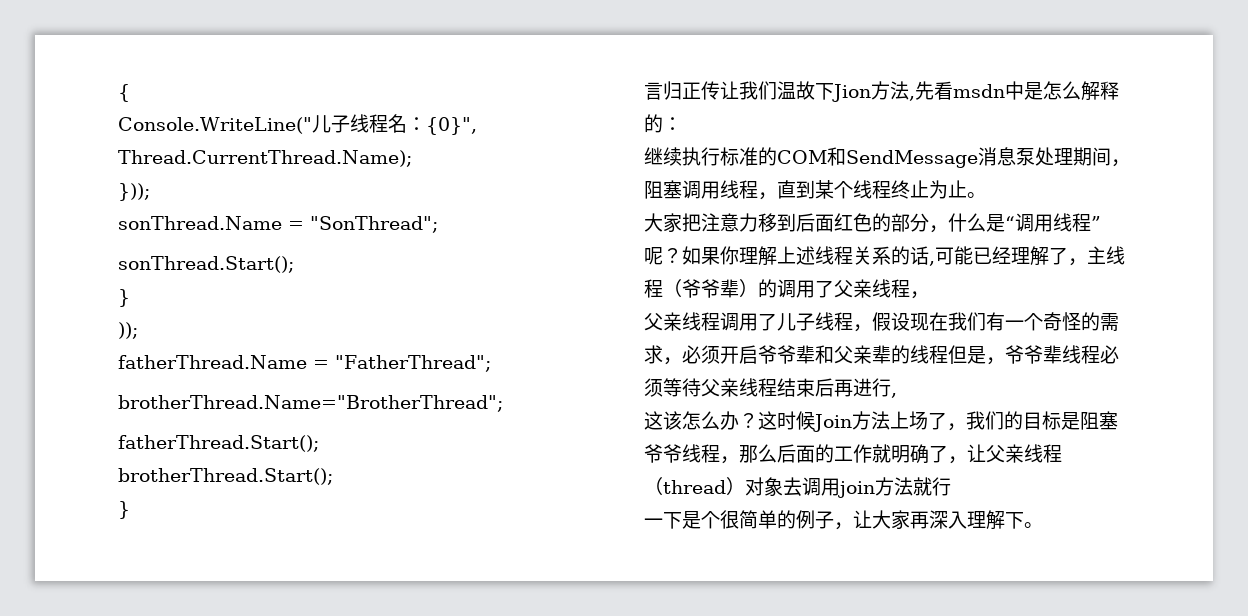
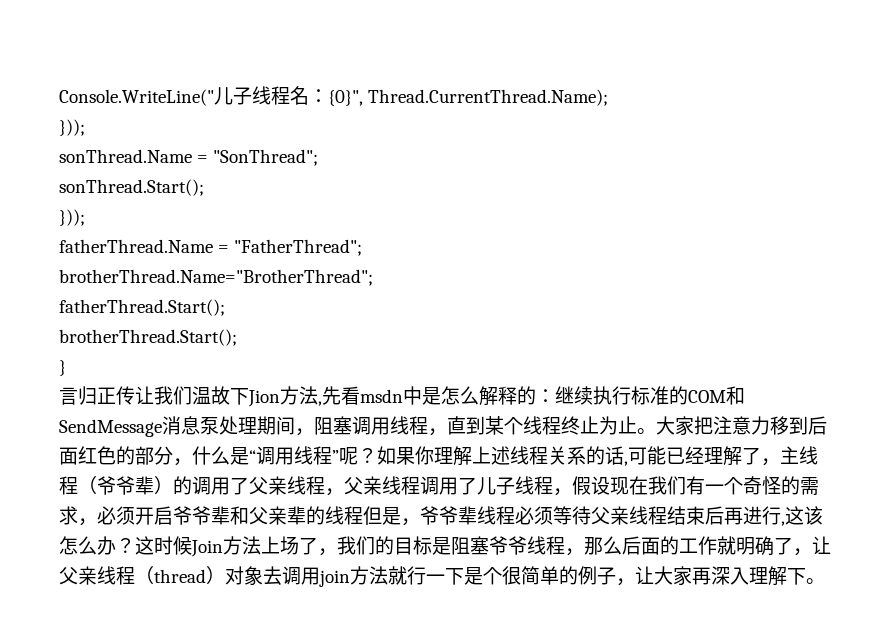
[118,84,130,102] { // -> (59, 97) none
[118,289,130,307] [118,322,138,339] } // )); -> [59,209,85,226] }));
(682, 124) // -> (555, 396) none
(986, 195) // -> (656, 431) none
(929, 295) // -> (344, 492) none
(897, 395) // -> (785, 523) none
(951, 486) // -> (426, 575) none

